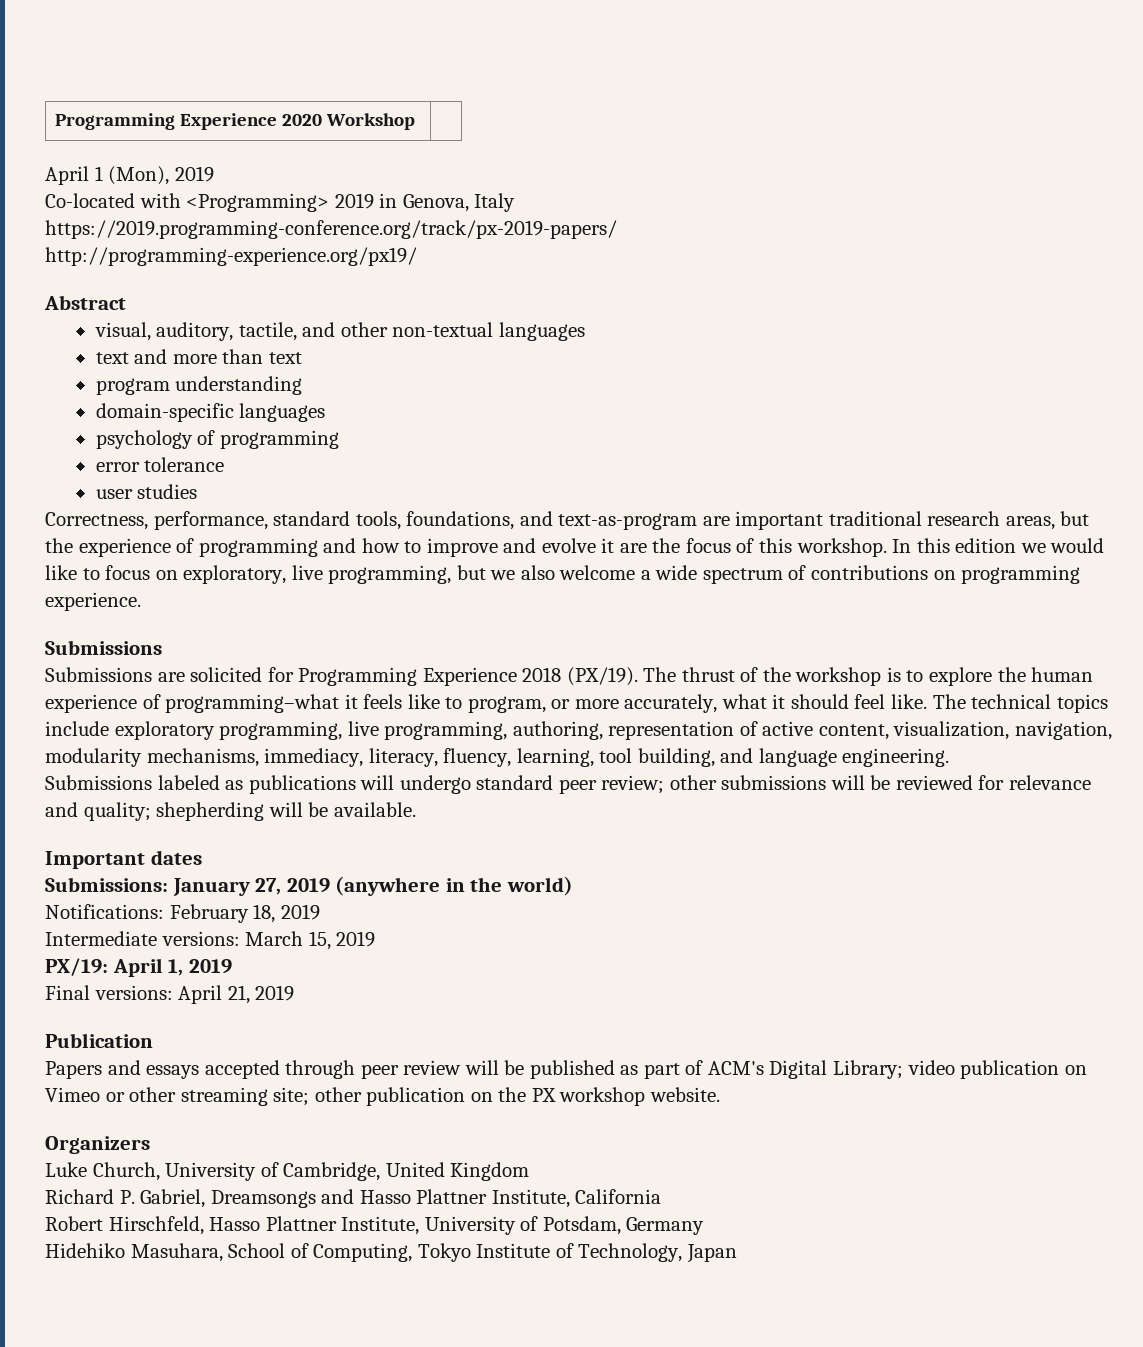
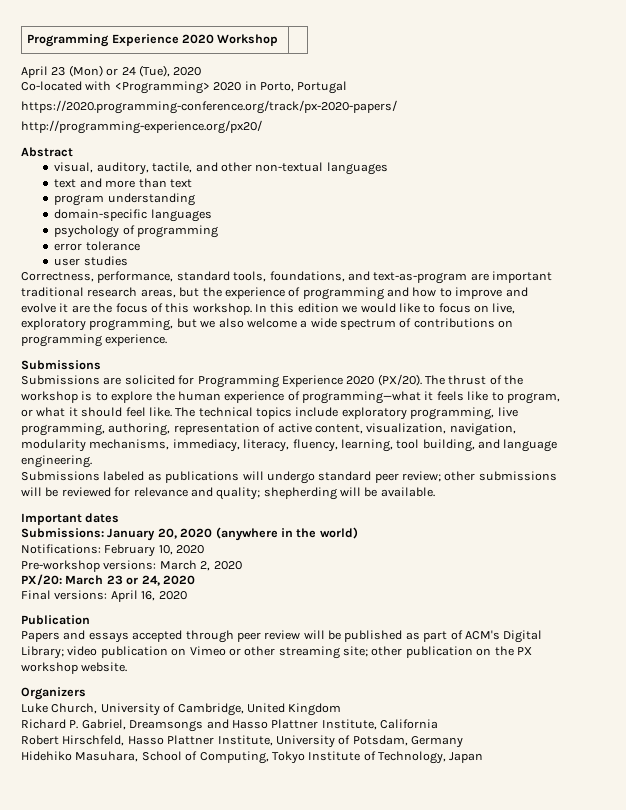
[94,166,214,185] [45,193,516,212] [45,220,617,239] [45,247,417,266] 1 (Mon), 2019 // Co-located with <Programming> 2019 in Genova, Italy // https://2019.programming-conference.org/track/px-2019-papers/ // http://programming-experience.org/px19/ -> [51,65,202,77] [21,81,348,94] [21,100,397,114] [21,120,262,134] 23 (Mon) or 24 (Tue), 2020 // Co-located with <Programming> 2020 in Porto, Portugal // https://2020.programming-conference.org/track/px-2020-papers/ // http://programming-experience.org/px20/
[183,565,323,584] exploratory, live -> [492,303,516,314] [21,318,86,331] live, exploratory
[522,667,638,686] 2018 (PX/19). -> [346,374,422,386] 2020 (PX/20).
[165,694,340,713] programming–what -> [302,391,421,404] programming—what
[574,694,718,713] more accurately, -> (33, 413) none
[255,878,330,895] 27, 2019 -> [157,528,213,539] 20, 2020
[253,904,320,923] [45,931,376,950] [45,958,232,977] 18, 2019 // Intermediate versions: March 15, 2019 // PX/19: April 1, 2019 -> [158,545,205,555] [21,560,242,572] [21,574,195,586] 10, 2020 // Pre-workshop versions: March 2, 2020 // PX/20: March 23 or 24, 2020
[227,985,295,1004] 21, 2019 -> [141,591,187,601] 16, 2020

